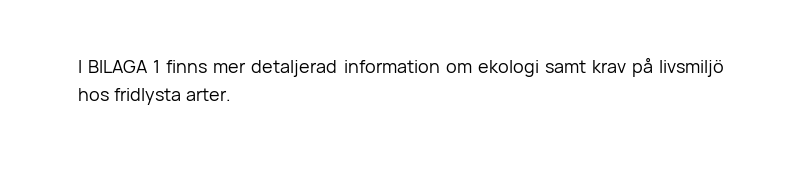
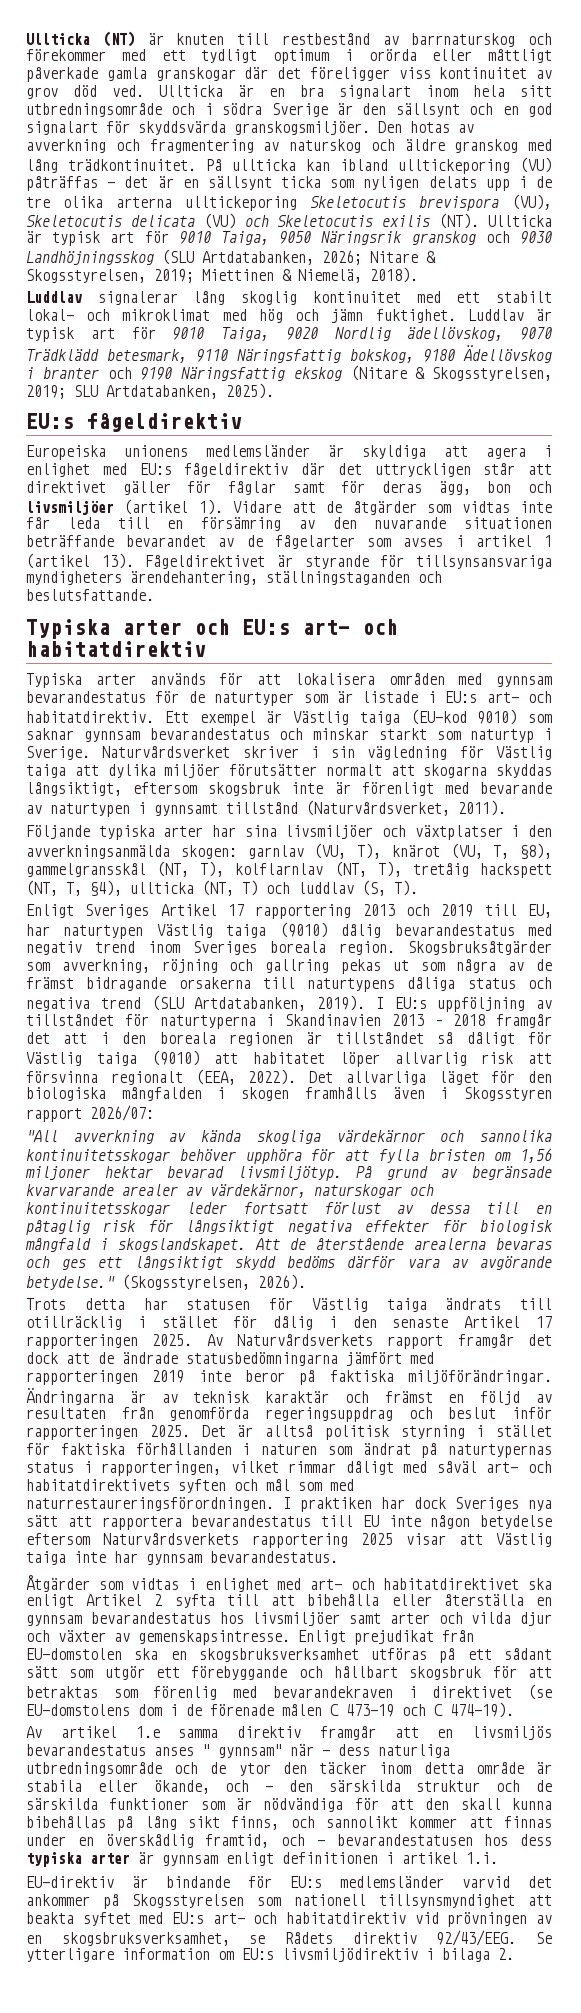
[78,57,725,77] [78,88,231,105] I BILAGA 1 finns mer detaljerad information om ekologi samt krav på livsmiljö hos fridlysta arter. -> [26,31,552,47] [26,49,552,64] [26,67,552,82] [26,85,552,99] [26,103,552,117] [26,121,474,135] [26,139,552,153] [26,157,552,174] [26,176,553,191] [26,194,552,211] [26,213,552,229] [26,231,552,246] [26,249,436,265] [26,267,418,283] [26,291,552,305] [26,309,552,323] [26,327,552,342] [26,345,552,363] [26,365,552,381] [26,383,274,399] [26,413,242,432] [26,445,552,460] [26,463,552,477] [26,481,552,495] [26,499,553,515] [26,517,552,531] [26,535,552,549] [26,553,552,569] [26,571,442,585] [26,589,154,601] [26,619,398,639] [26,641,206,657] [26,673,552,688] [26,691,552,706] [26,709,552,726] [26,728,552,743] [26,746,552,760] [26,764,552,778] [26,782,553,796] [26,800,506,817] [26,825,552,840] [26,843,552,859] [26,861,553,878] [26,880,418,896] [26,904,552,919] [26,922,552,939] [26,941,552,955] [26,959,553,974] [26,977,552,992] [26,995,552,1012] [26,1014,552,1029] [26,1032,552,1046] [26,1050,552,1067] [26,1069,552,1085] [26,1087,552,1101] [26,1105,154,1122] [26,1130,552,1144] [26,1148,552,1164] [25,1166,552,1181] [26,1184,434,1198] [26,1202,552,1216] [26,1220,553,1235] [25,1238,552,1253] [26,1256,552,1270] [26,1274,306,1290] [26,1298,552,1312] [26,1316,552,1330] [26,1334,552,1349] [26,1352,434,1366] [26,1370,552,1385] [26,1388,552,1405] [26,1407,552,1422] [26,1425,552,1440] [26,1443,552,1458] [26,1461,552,1476] [26,1479,354,1493] [26,1497,552,1512] [26,1515,552,1530] [26,1533,552,1548] [26,1551,338,1565] [26,1575,552,1592] [26,1594,552,1608] [26,1612,552,1626] [26,1630,474,1645] [26,1648,552,1663] [26,1666,552,1680] [26,1684,552,1700] [26,1702,514,1718] [26,1726,552,1740] [26,1744,450,1758] [26,1762,552,1776] [26,1780,552,1794] [26,1798,552,1812] [26,1816,552,1831] [26,1834,552,1848] [26,1852,498,1867] [26,1876,552,1888] [26,1894,552,1909] [26,1912,552,1927] [26,1930,552,1946] [26,1948,514,1962] Ullticka (NT) är knuten till restbestånd av barrnaturskog och förekommer med ett tydligt optimum i orörda eller måttligt påverkade gamla granskogar där det föreligger viss kontinuitet av grov död ved. Ullticka är en bra signalart inom hela sitt utbredningsområde och i södra Sverige är den sällsynt och en god signalart för skyddsvärda granskogsmiljöer. Den hotas av avverkning och fragmentering av naturskog och äldre granskog med lång trädkontinuitet. På ullticka kan ibland ulltickeporing (VU) påträffas - det är en sällsynt ticka som nyligen delats upp i de tre olika arterna ulltickeporing Skeletocutis brevispora (VU), Skeletocutis delicata (VU) och Skeletocutis exilis (NT). Ullticka är typisk art för 9010 Taiga, 9050 Näringsrik granskog och 9030 Landhöjningsskog (SLU Artdatabanken, 2026; Nitare & Skogsstyrelsen, 2019; Miettinen & Niemelä, 2018). // Luddlav signalerar lång skoglig kontinuitet med ett stabilt lokal- och mikroklimat med hög och jämn fuktighet. Luddlav är typisk art för 9010 Taiga, 9020 Nordlig ädellövskog, 9070 Trädklädd betesmark, 9110 Näringsfattig bokskog, 9180 Ädellövskog i branter och 9190 Näringsfattig ekskog (Nitare & Skogsstyrelsen, 2019; SLU Artdatabanken, 2025). // EU:s fågeldirektiv // Europeiska unionens medlemsländer är skyldiga att agera i enlighet med EU:s fågeldirektiv där det uttryckligen står att direktivet gäller för fåglar samt för deras ägg, bon och livsmiljöer (artikel 1). Vidare att de åtgärder som vidtas inte får leda till en försämring av den nuvarande situationen beträffande bevarandet av de fågelarter som avses i artikel 1 (artikel 13). Fågeldirektivet är styrande för tillsynsansvariga myndigheters ärendehantering, ställningstaganden och beslutsfattande. // Typiska arter och EU:s art- och habitatdirektiv // Typiska arter används för att lokalisera områden med gynnsam bevarandestatus för de naturtyper som är listade i EU:s art- och habitatdirektiv. Ett exempel är Västlig taiga (EU-kod 9010) som saknar gynnsam bevarandestatus och minskar starkt som naturtyp i Sverige. Naturvårdsverket skriver i sin vägledning för Västlig taiga att dylika miljöer förutsätter normalt att skogarna skyddas långsiktigt, eftersom skogsbruk inte är förenligt med bevarande av naturtypen i gynnsamt tillstånd (Naturvårdsverket, 2011). // Följande typiska arter har sina livsmiljöer och växtplatser i den avverkningsanmälda skogen: garnlav (VU, T), knärot (VU, T, §8), gammelgransskål (NT, T), kolflarnlav (NT, T), tretåig hackspett (NT, T, §4), ullticka (NT, T) och luddlav (S, T). // Enligt Sveriges Artikel 17 rapportering 2013 och 2019 till EU, har naturtypen Västlig taiga (9010) dålig bevarandestatus med negativ trend inom Sveriges boreala region. Skogsbruksåtgärder som avverkning, röjning och gallring pekas ut som några av de främst bidragande orsakerna till naturtypens dåliga status och negativa trend (SLU Artdatabanken, 2019). I EU:s uppföljning av tillståndet för naturtyperna i Skandinavien 2013 – 2018 framgår det att i den boreala regionen är tillståndet så dåligt för Västlig taiga (9010) att habitatet löper allvarlig risk att försvinna regionalt (EEA, 2022). Det allvarliga läget för den biologiska mångfalden i skogen framhålls även i Skogsstyren rapport 2026/07: // "All avverkning av kända skogliga värdekärnor och sannolika kontinuitetsskogar behöver upphöra för att fylla bristen om 1,56 miljoner hektar bevarad livsmiljötyp. På grund av begränsade kvarvarande arealer av värdekärnor, naturskogar och kontinuitetsskogar leder fortsatt förlust av dessa till en påtaglig risk för långsiktigt negativa effekter för biologisk mångfald i skogslandskapet. Att de återstående arealerna bevaras och ges ett långsiktigt skydd bedöms därför vara av avgörande betydelse." (Skogsstyrelsen, 2026). // Trots detta har statusen för Västlig taiga ändrats till otillräcklig i stället för dålig i den senaste Artikel 17 rapporteringen 2025. Av Naturvårdsverkets rapport framgår det dock att de ändrade statusbedömningarna jämfört med rapporteringen 2019 inte beror på faktiska miljöförändringar. Ändringarna är av teknisk karaktär och främst en följd av resultaten från genomförda regeringsuppdrag och beslut inför rapporteringen 2025. Det är alltså politisk styrning i stället för faktiska förhållanden i naturen som ändrat på naturtypernas status i rapporteringen, vilket rimmar dåligt med såväl art- och habitatdirektivets syften och mål som med naturrestaureringsförordningen. I praktiken har dock Sveriges nya sätt att rapportera bevarandestatus till EU inte någon betydelse eftersom Naturvårdsverkets rapportering 2025 visar att Västlig taiga inte har gynnsam bevarandestatus. // Åtgärder som vidtas i enlighet med art- och habitatdirektivet ska enligt Artikel 2 syfta till att bibehålla eller återställa en gynnsam bevarandestatus hos livsmiljöer samt arter och vilda djur och växter av gemenskapsintresse. Enligt prejudikat från EU-domstolen ska en skogsbruksverksamhet utföras på ett sådant sätt som utgör ett förebyggande och hållbart skogsbruk för att betraktas som förenlig med bevarandekraven i direktivet (se EU-domstolens dom i de förenade målen C 473-19 och C 474-19). // Av artikel 1.e samma direktiv framgår att en livsmiljös bevarandestatus anses " gynnsam" när — dess naturliga utbredningsområde och de ytor den täcker inom detta område är stabila eller ökande, och — den särskilda struktur och de särskilda funktioner som är nödvändiga för att den skall kunna bibehållas på lång sikt finns, och sannolikt kommer att finnas under en överskådlig framtid, och — bevarandestatusen hos dess typiska arter är gynnsam enligt definitionen i artikel 1.i. // EU-direktiv är bindande för EU:s medlemsländer varvid det ankommer på Skogsstyrelsen som nationell tillsynsmyndighet att beakta syftet med EU:s art- och habitatdirektiv vid prövningen av en skogsbruksverksamhet, se Rådets direktiv 92/43/EEG. Se ytterligare information om EU:s livsmiljödirektiv i bilaga 2.

